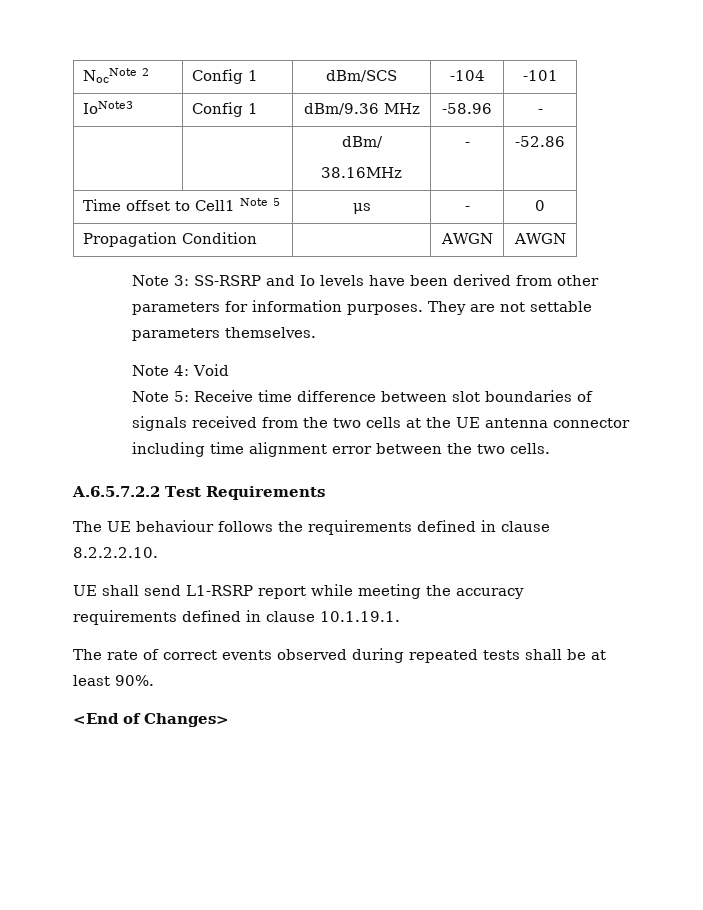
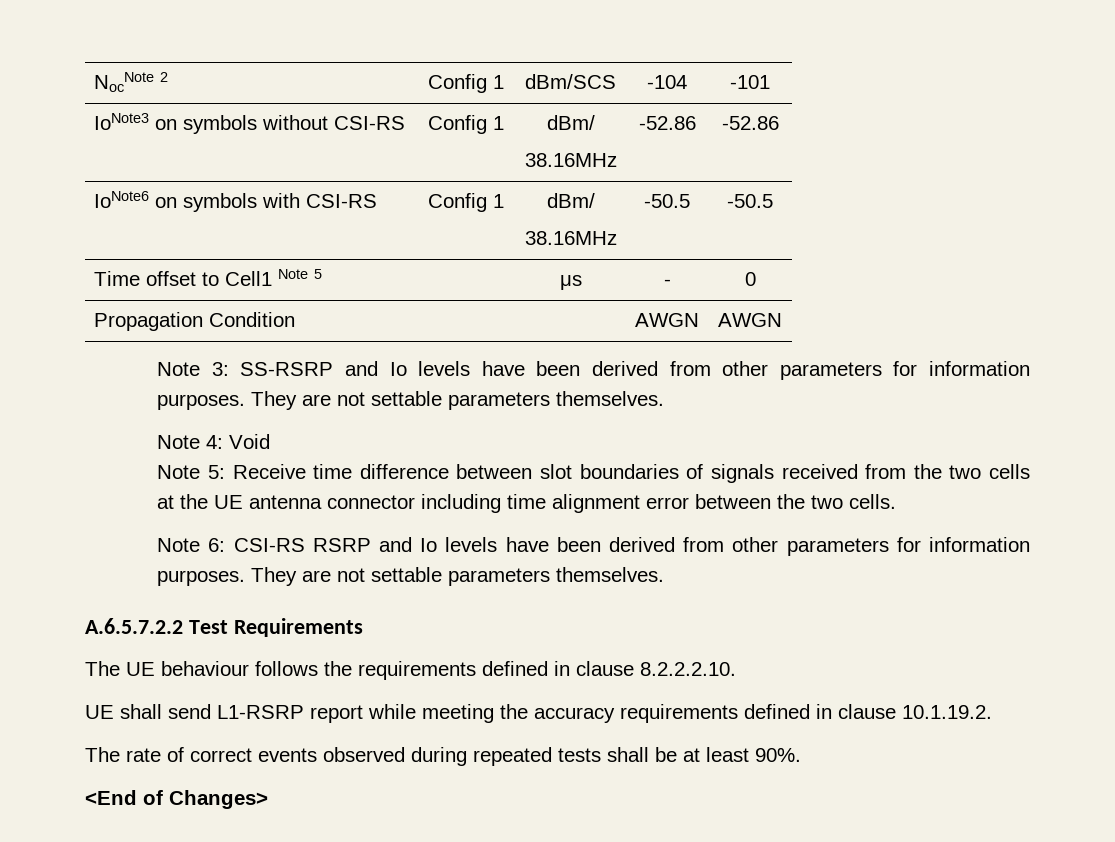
[192,102,259,117] [303,103,420,115] [442,103,492,114] [537,109,543,114] [341,136,383,148] [321,167,402,178] [464,142,470,147] [515,136,565,147] | Config 1 | dBm/9.36 MHz | -58.96 | - // | | dBm/ // 38.16MHz | - | -52.86 -> [154,115,405,134] [427,115,504,134] [546,115,595,130] [524,153,617,167] [638,116,696,130] [721,116,779,130] [93,191,377,212] [427,193,504,212] [546,193,595,208] [524,231,617,245] [644,194,690,208] [727,194,773,208] on symbols without CSI-RS | Config 1 | dBm/ // 38.16MHz | -52.86 | -52.86 // IoNote6 on symbols with CSI-RS | Config 1 | dBm/ // 38.16MHz | -50.5 | -50.5
(551, 448) none -> [157,537,1030,556] [157,567,665,586] // Note 6: CSI-RS RSRP and Io levels have been derived from other parameters for information purposes. They are not settable parameters themselves.
[320,611,400,622] 10.1.19.1. -> [902,705,992,719] 10.1.19.2.

